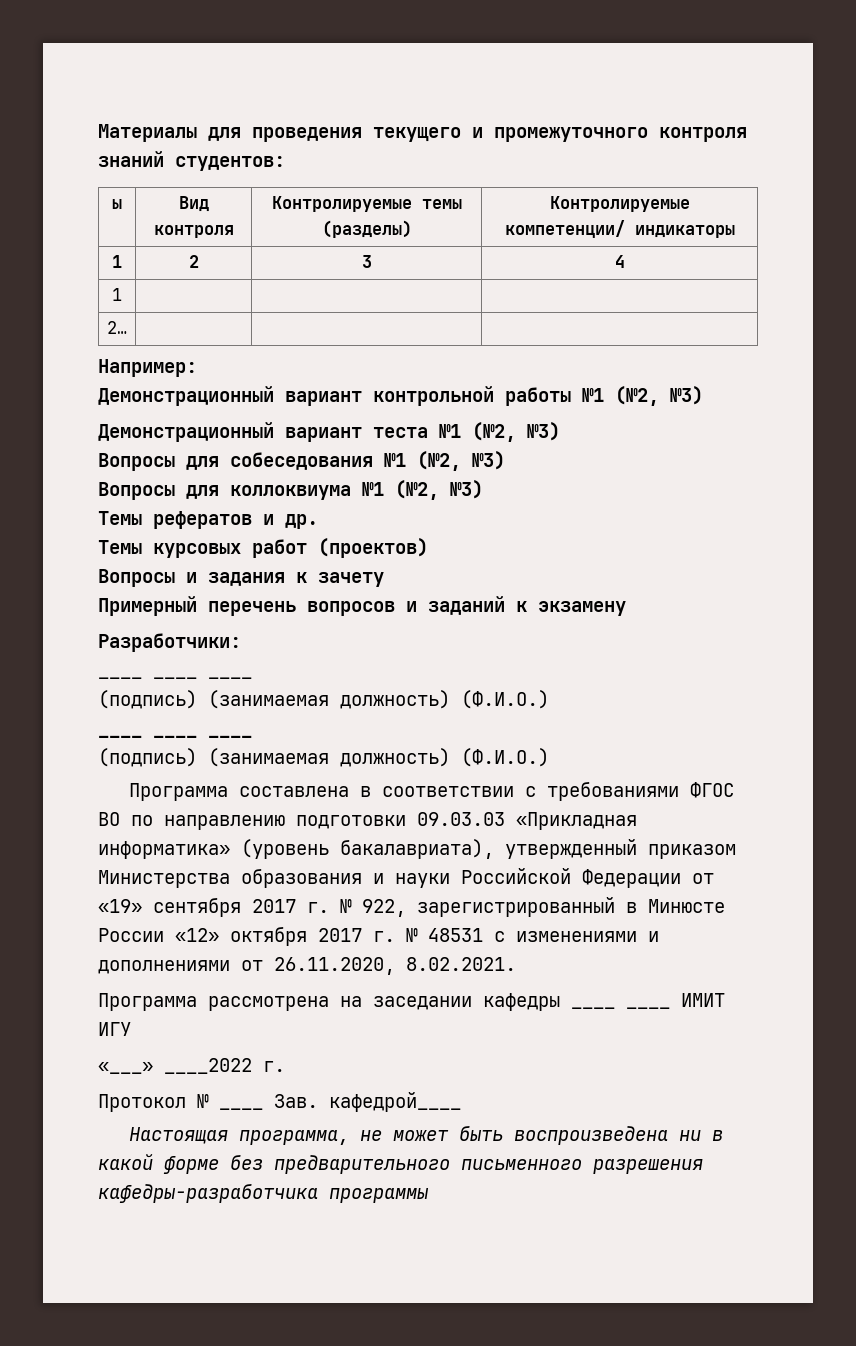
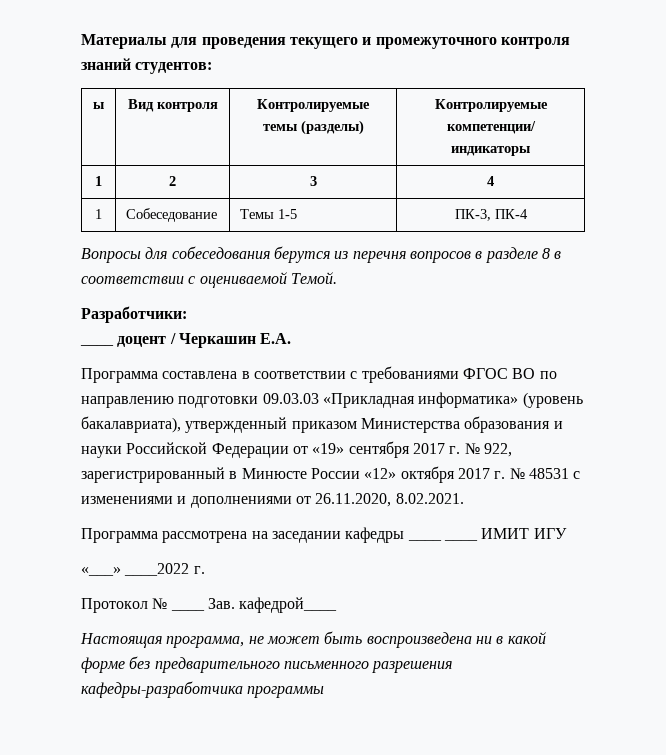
[107,321,127,334] [98,359,197,377] [98,386,703,406] [98,422,560,442] [98,451,505,471] [98,480,483,500] [98,511,318,529] [98,538,428,558] [98,569,384,587] [98,596,626,616] [98,633,241,652] [98,677,252,679] [98,690,549,709] [98,735,252,738] [98,748,549,767] | | // 2… | | | // Например: // Демонстрационный вариант контрольной работы №1 (№2, №3) // Демонстрационный вариант теста №1 (№2, №3) // Вопросы для собеседования №1 (№2, №3) // Вопросы для коллоквиума №1 (№2, №3) // Темы рефератов и др. // Темы курсовых работ (проектов) // Вопросы и задания к зачету // Примерный перечень вопросов и заданий к экзамену // Разработчики: // ____ ____ ____ // (подпись) (занимаемая должность) (Ф.И.О.) // ____ ____ ____ // (подпись) (занимаемая должность) (Ф.И.О.) -> [126,208,218,222] [240,209,298,219] [454,209,528,221] [81,246,562,263] [81,272,337,288] [81,306,187,323] [80,333,292,348] Собеседование | Темы 1-5 | ПК-3, ПК-4 // Вопросы для собеседования берутся из перечня вопросов в разделе 8 в соответствии с оцениваемой Темой. // Разработчики: // ____ доцент / Черкашин Е.А.

